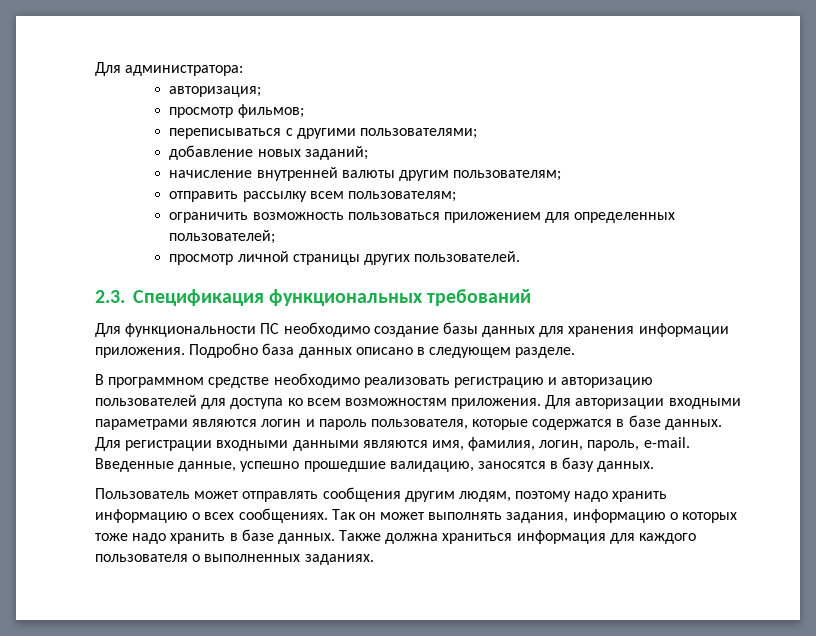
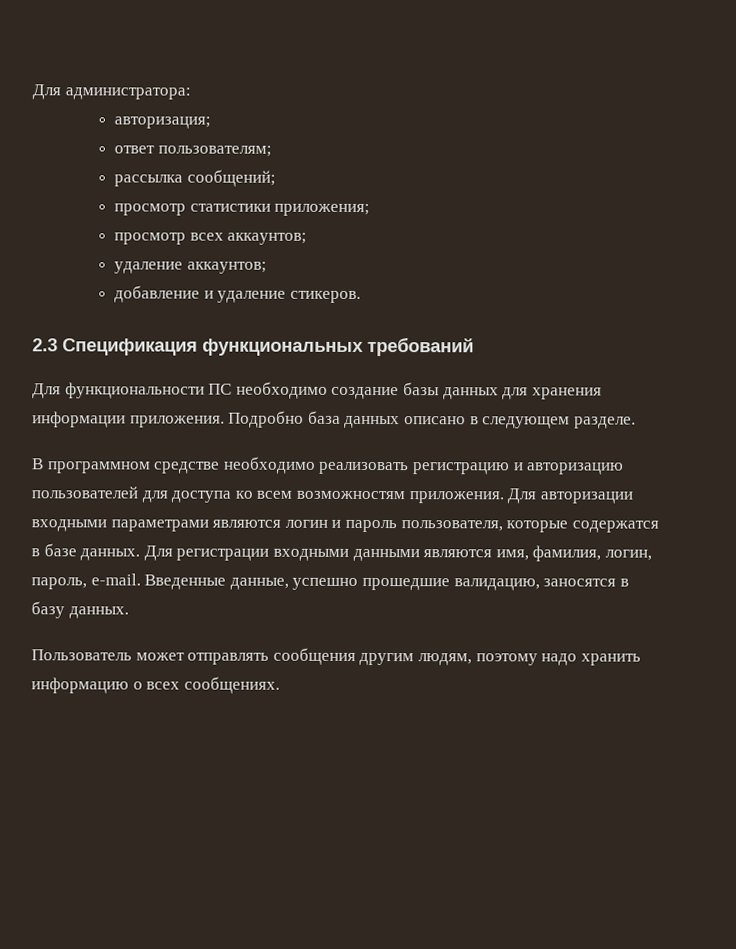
[169,104,304,118] [169,128,477,139] [169,145,368,160] [169,167,562,181] [169,191,456,202] [169,212,676,223] [169,230,276,244] [169,251,521,265] [95,290,125,303] просмотр фильмов; // переписываться с другими пользователями; // добавление новых заданий; // начисление внутренней валюты другим пользователям; // отправить рассылку всем пользователям; // ограничить возможность пользоваться приложением для определенных пользователей; // просмотр личной страницы других пользователей. // 2.3. -> [114,145,272,157] [114,169,276,187] [114,203,371,217] [114,232,308,245] [114,261,267,274] [114,285,362,303] [32,338,58,352] ответ пользователям; // рассылка сообщений; // просмотр статистики приложения; // просмотр всех аккаунтов; // удаление аккаунтов; // добавление и удаление стикеров. // 2.3
[331,509,738,523] [95,529,697,544] [95,554,374,565] Так он может выполнять задания, информацию о которых тоже надо хранить в базе данных. Также должна храниться информация для каждого пользователя о выполненных заданиях. -> (280, 685) none

